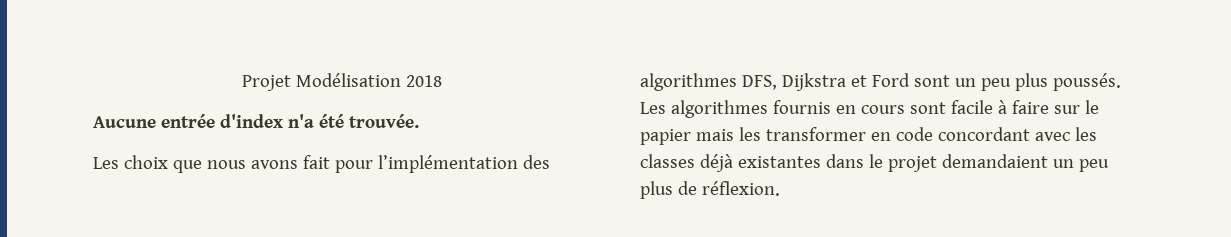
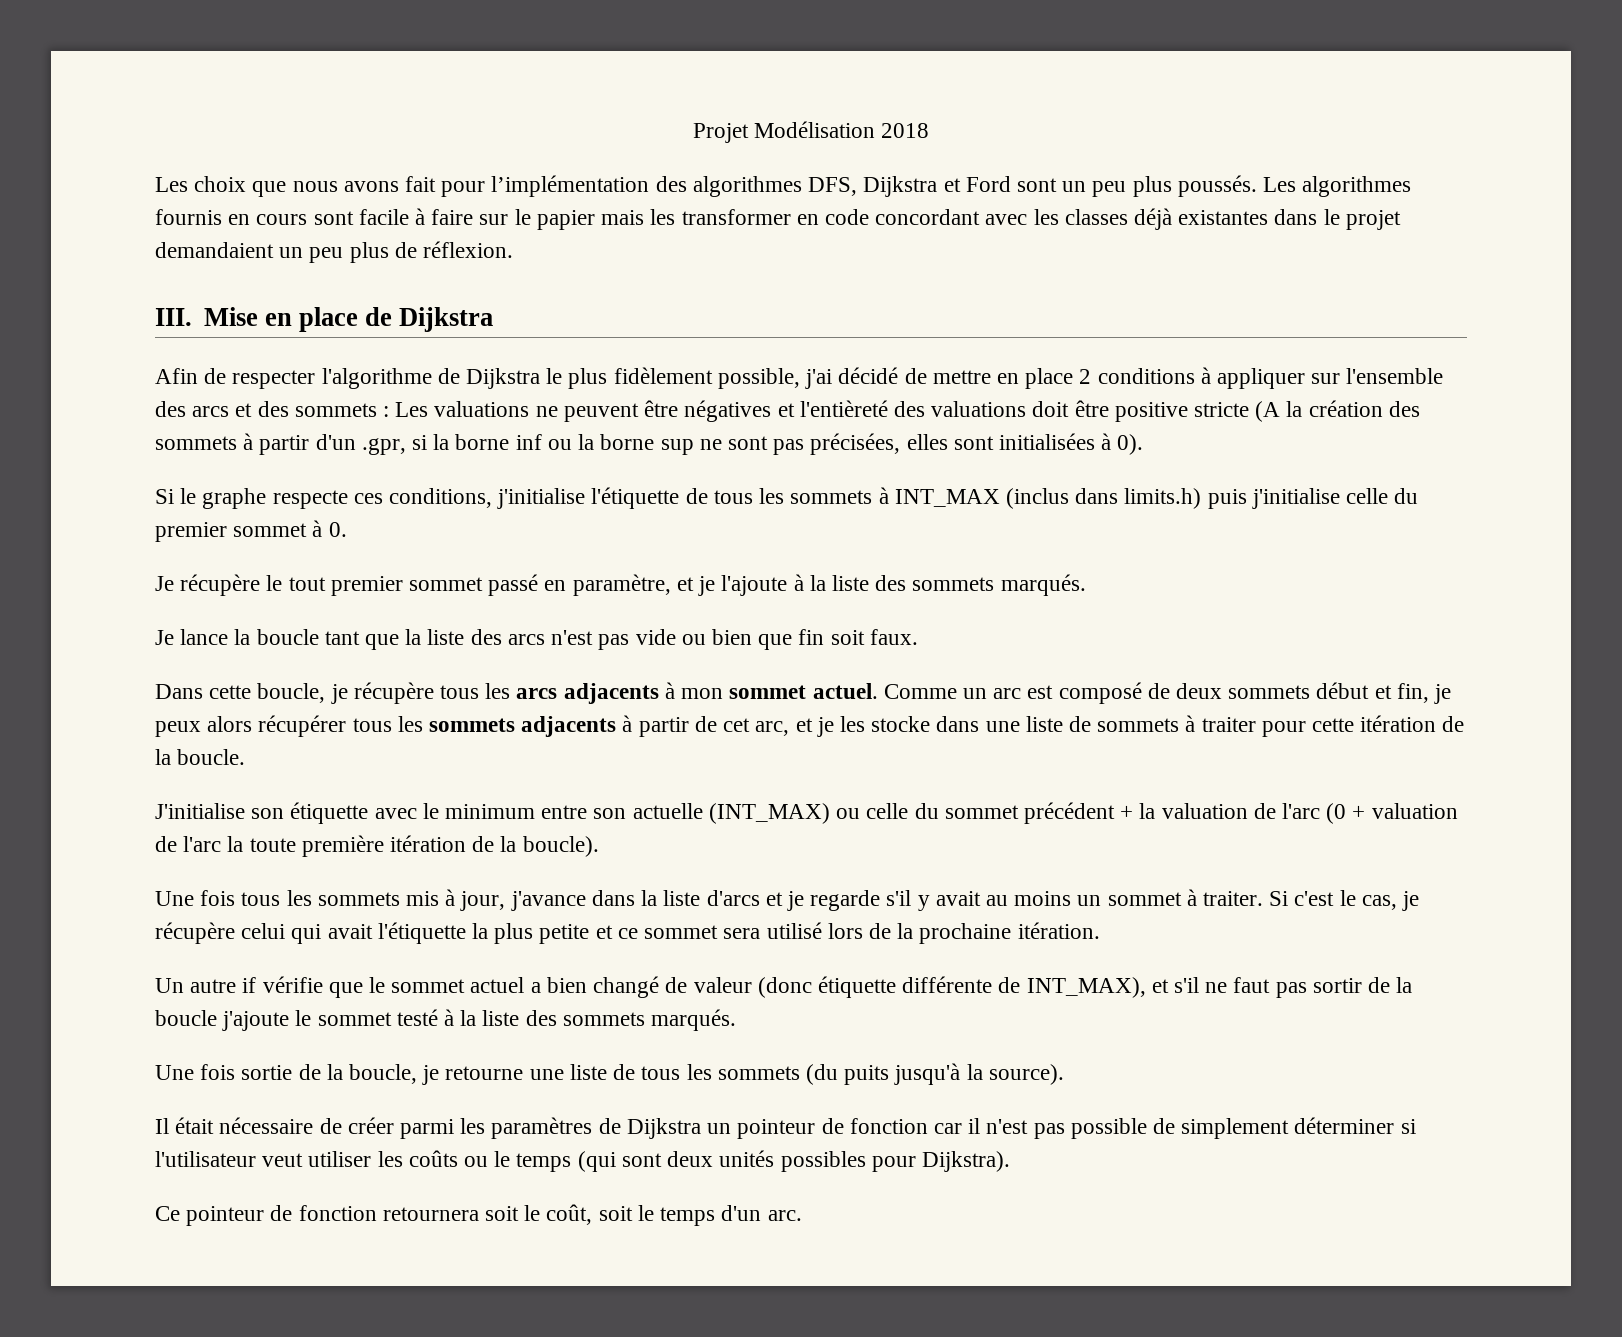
[93,114,419,128] // Aucune entrée d'index n'a été trouvée. -> (930, 130) none
(780, 188) none -> [155,307,494,332] [155,367,1444,389] [155,400,1420,422] [155,433,1144,455] [155,487,1419,509] [155,520,347,542] [155,574,1086,596] [155,629,918,650] [155,682,1452,704] [155,715,1465,737] [155,749,246,765] [155,802,1458,824] [155,835,599,857] [155,889,1420,911] [155,922,1100,944] [155,976,1413,998] [155,1009,737,1031] [155,1063,1064,1085] [155,1117,1416,1139] [155,1150,1010,1172] [155,1204,802,1226] // III. Mise en place de Dijkstra // Afin de respecter l'algorithme de Dijkstra le plus fidèlement possible, j'ai décidé de mettre en place 2 conditions à appliquer sur l'ensemble des arcs et des sommets : Les valuations ne peuvent être négatives et l'entièreté des valuations doit être positive stricte (A la création des sommets à partir d'un .gpr, si la borne inf ou la borne sup ne sont pas précisées, elles sont initialisées à 0). // Si le graphe respecte ces conditions, j'initialise l'étiquette de tous les sommets à INT_MAX (inclus dans limits.h) puis j'initialise celle du premier sommet à 0. // Je récupère le tout premier sommet passé en paramètre, et je l'ajoute à la liste des sommets marqués. // Je lance la boucle tant que la liste des arcs n'est pas vide ou bien que fin soit faux. // Dans cette boucle, je récupère tous les arcs adjacents à mon sommet actuel. Comme un arc est composé de deux sommets début et fin, je peux alors récupérer tous les sommets adjacents à partir de cet arc, et je les stocke dans une liste de sommets à traiter pour cette itération de la boucle. // J'initialise son étiquette avec le minimum entre son actuelle (INT_MAX) ou celle du sommet précédent + la valuation de l'arc (0 + valuation de l'arc la toute première itération de la boucle). // Une fois tous les sommets mis à jour, j'avance dans la liste d'arcs et je regarde s'il y avait au moins un sommet à traiter. Si c'est le cas, je récupère celui qui avait l'étiquette la plus petite et ce sommet sera utilisé lors de la prochaine itération. // Un autre if vérifie que le sommet actuel a bien changé de valeur (donc étiquette différente de INT_MAX), et s'il ne faut pas sortir de la boucle j'ajoute le sommet testé à la liste des sommets marqués. // Une fois sortie de la boucle, je retourne une liste de tous les sommets (du puits jusqu'à la source). // Il était nécessaire de créer parmi les paramètres de Dijkstra un pointeur de fonction car il n'est pas possible de simplement déterminer si l'utilisateur veut utiliser les coûts ou le temps (qui sont deux unités possibles pour Dijkstra). // Ce pointeur de fonction retournera soit le coût, soit le temps d'un arc.

